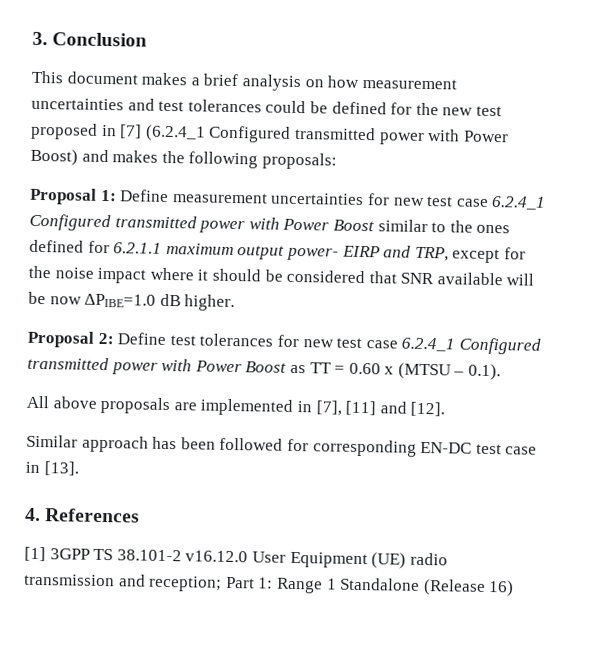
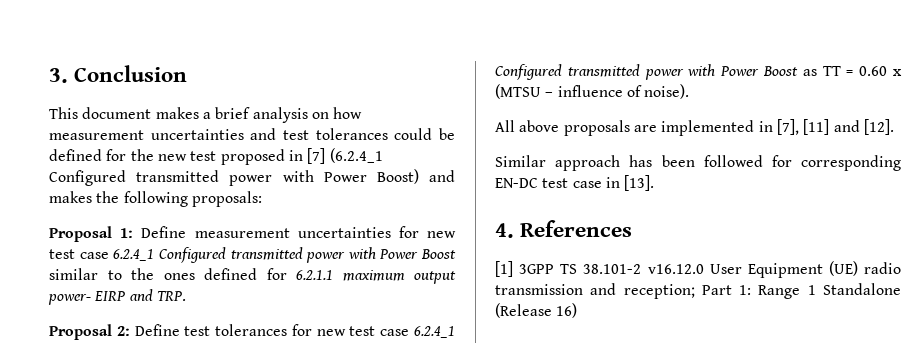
[414,246,526,264] [28,265,535,286] [28,291,236,312] TRP, except for the noise impact where it should be considered that SNR available will be now ΔPIBE=1.0 dB higher. -> [156,291,186,301] TRP.
[468,363,502,381] 0.1). -> [557,84,690,99] influence of noise).

